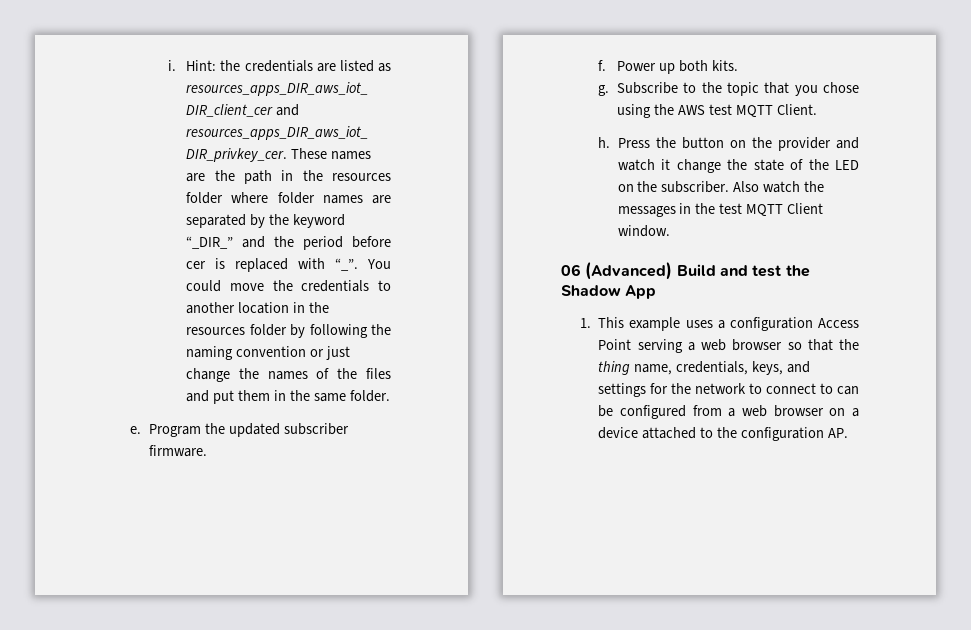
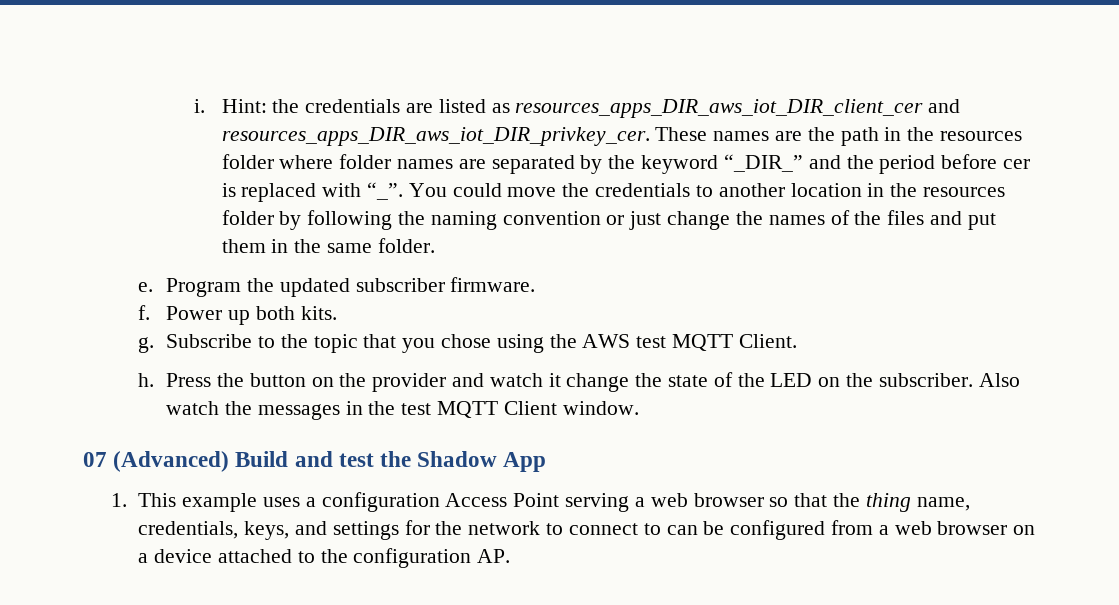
[561,264,581,276] 06 -> [83,452,107,467] 07

